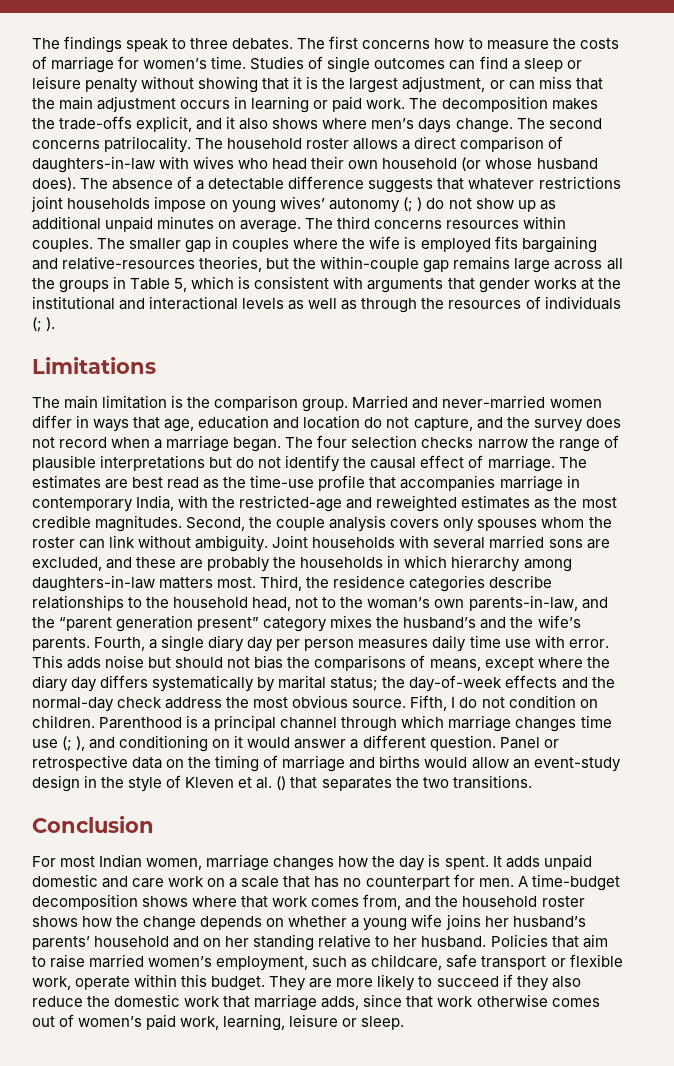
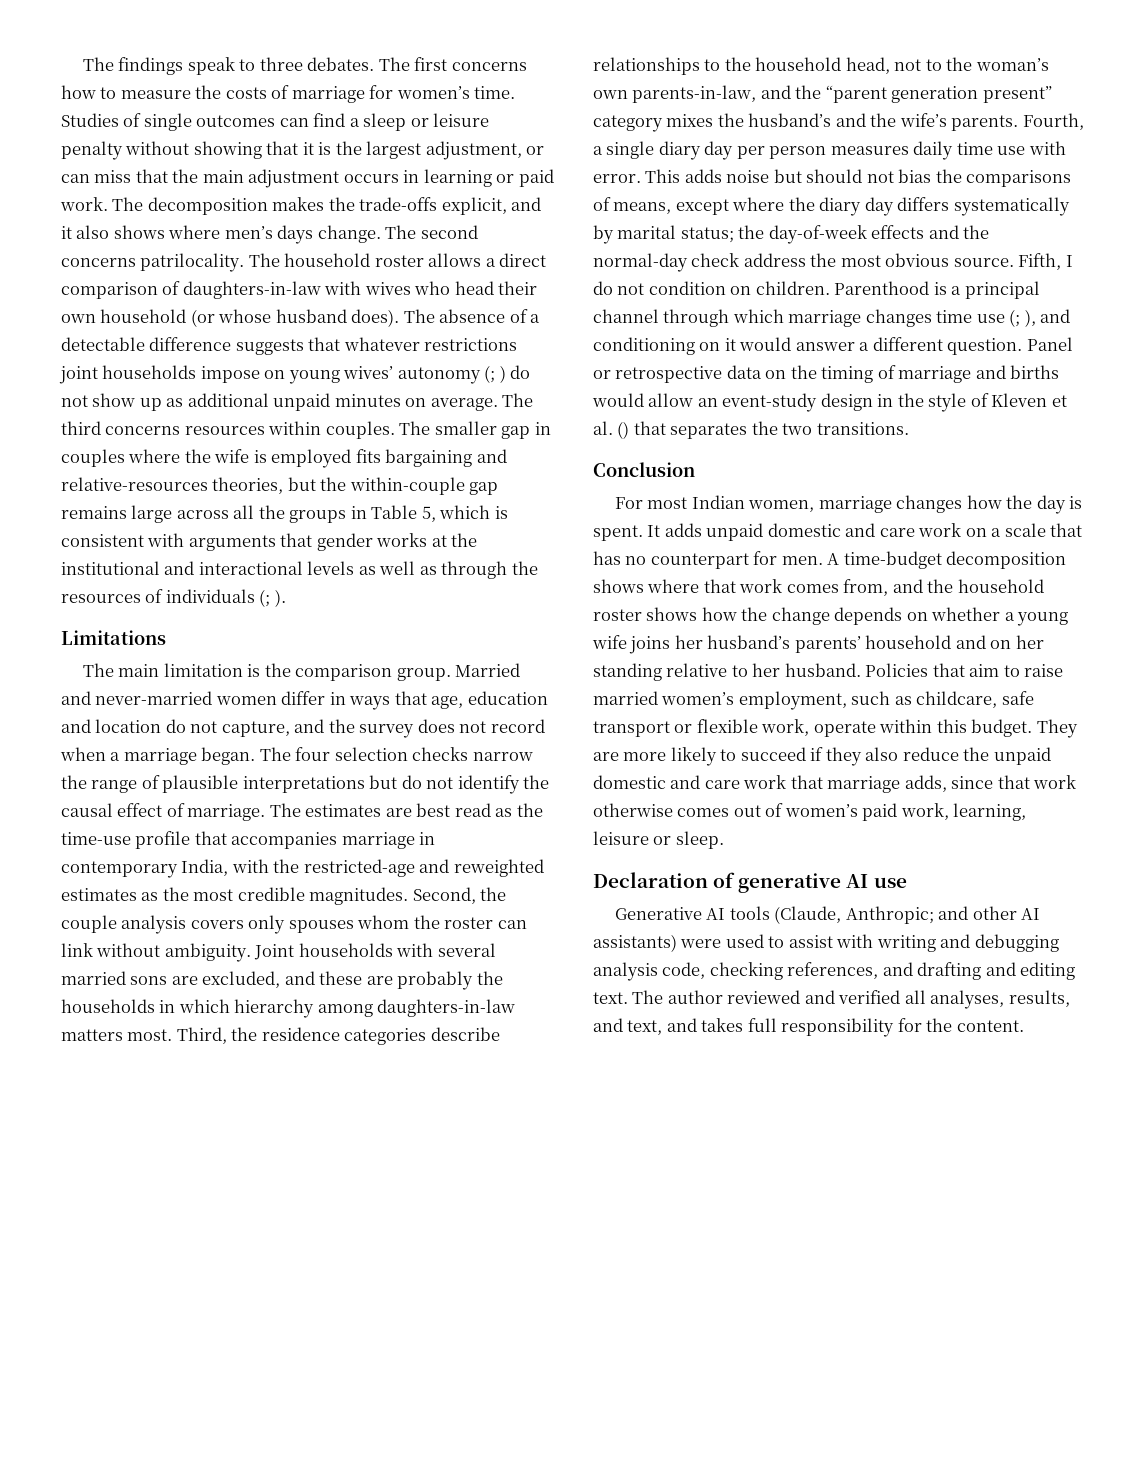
[114,994,181,1007] domestic -> [993,747,1051,765] [593,775,740,789] unpaid domestic and care
(405, 1023) none -> [593,872,907,893] [614,906,1041,924] [593,934,1059,952] [593,962,1076,981] [593,990,1070,1009] [593,1018,1024,1037] // Declaration of generative AI use // Generative AI tools (Claude, Anthropic; and other AI assistants) were used to assist with writing and debugging analysis code, checking references, and drafting and editing text. The author reviewed and verified all analyses, results, and text, and takes full responsibility for the content.

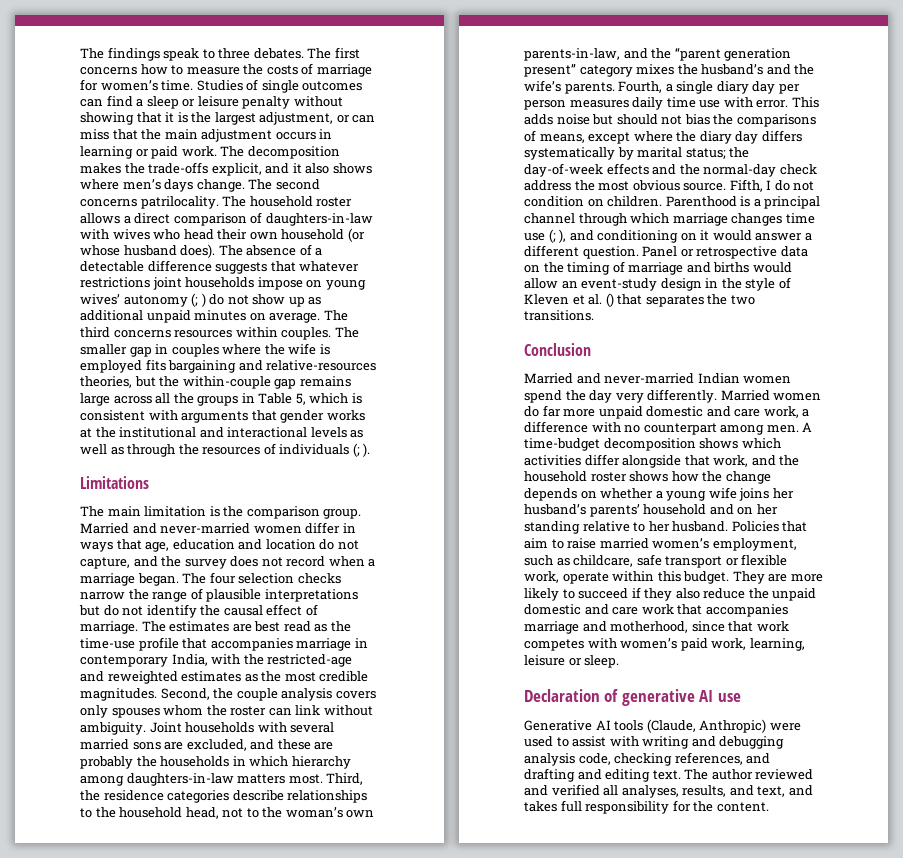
[614,495,1083,514] [593,523,1083,541] [593,551,621,565] For most Indian women, marriage changes how the day is spent. It adds unpaid domestic and care work on a scale that has -> [524,373,792,384] [524,389,822,403] [524,405,810,419] [524,421,621,433] Married and never-married Indian women spend the day very differently. Married women do far more unpaid domestic and care work, a difference with
[753,551,778,565] for -> [720,425,765,435] among
[647,579,889,596] where that work comes from, -> [741,438,781,449] [524,454,749,468] which activities differ alongside that work,
[827,775,1077,793] [593,803,784,817] marriage adds, since that work otherwise comes out of -> [705,604,788,617] [524,621,789,634] [524,638,617,651] accompanies marriage and motherhood, since that work competes with
[845,906,1041,924] [593,934,677,952] Anthropic; and other AI assistants) -> [699,719,767,733] Anthropic)

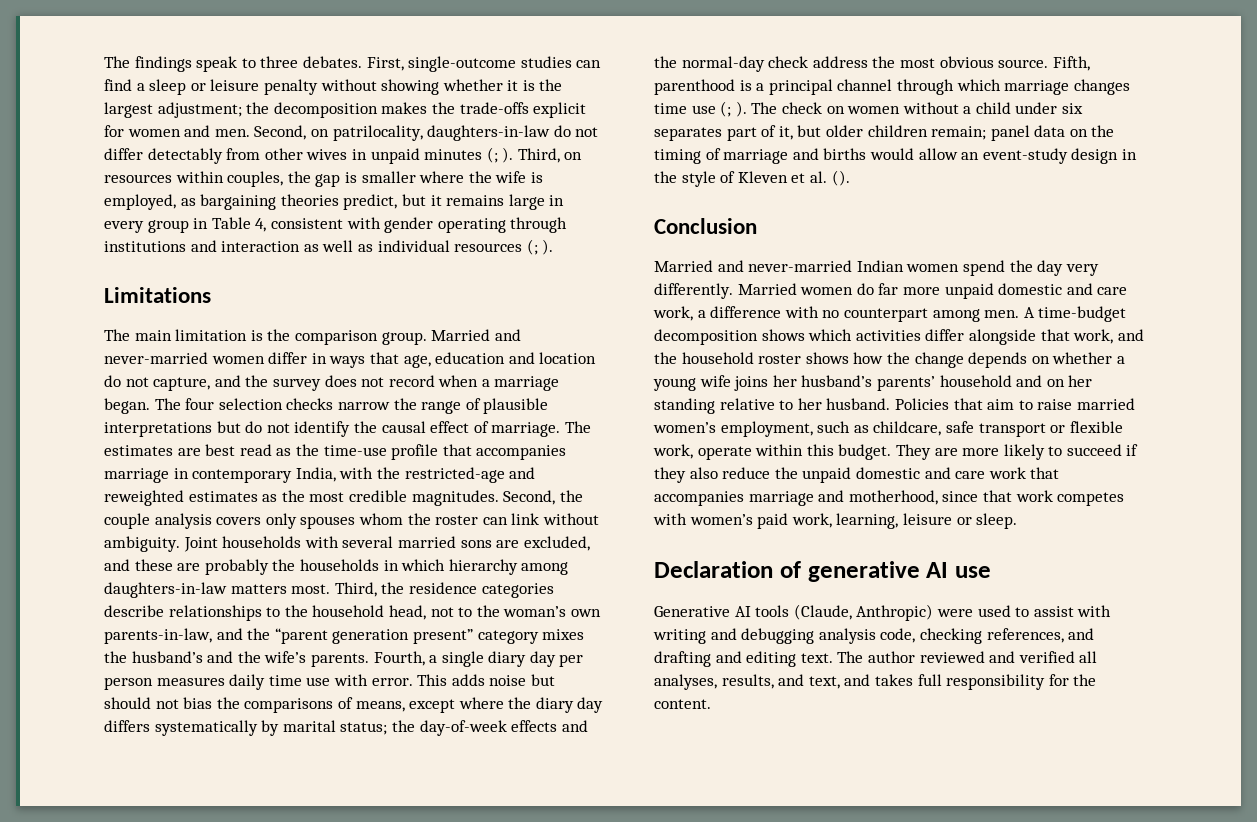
[307,47,360,59] [80,63,372,77] [80,79,363,93] The first concerns how to measure the costs of marriage for women’s time. Studies of single outcomes -> [366,56,572,72] First, single-outcome studies
[136,112,162,123] that -> [442,79,503,91] whether
[259,112,376,125] [80,129,333,142] [80,146,340,159] [80,162,372,176] [80,179,320,192] [80,196,353,209] [80,212,373,226] [80,228,365,242] [80,244,323,258] [80,260,360,274] [80,277,366,290] [80,293,322,307] [80,310,348,323] [80,327,359,340] [80,343,330,357] [80,359,377,373] [80,376,351,389] [80,393,362,406] [80,410,365,423] [80,427,364,438] [80,443,350,457] adjustment, or can miss that the main adjustment occurs in learning or paid work. The decomposition makes the trade-offs explicit, and it also shows where men’s days change. The second concerns patrilocality. The household roster allows a direct comparison of daughters-in-law with wives who head their own household (or whose husband does). The absence of a detectable difference suggests that whatever restrictions joint households impose on young wives’ autonomy (; ) do not show up as additional unpaid minutes on average. The third concerns resources within couples. The smaller gap in couples where the wife is employed fits bargaining and relative-resources theories, but the within-couple gap remains large across all the groups in Table 5, which is consistent with arguments that gender works at the institutional and interactional levels as well as through the resources of individuals -> [157,102,587,118] [104,125,599,141] [104,147,583,164] [104,171,543,187] [104,194,565,210] [104,217,568,233] [104,240,523,252] adjustment; the decomposition makes the trade-offs explicit for women and men. Second, on patrilocality, daughters-in-law do not differ detectably from other wives in unpaid minutes (; ). Third, on resources within couples, the gap is smaller where the wife is employed, as bargaining theories predict, but it remains large in every group in Table 4, consistent with gender operating through institutions and interaction as well as individual resources
[766,180,815,191] [524,196,737,207] I do not condition on children. Parenthood -> [654,79,735,95] parenthood
[559,229,812,243] [524,245,778,259] ), and conditioning on it would answer a different question. Panel or retrospective -> [735,101,1084,117] [654,125,1030,141] ). The check on women without a child under six separates part of it, but older children remain; panel
[605,293,755,307] [524,310,594,321] () that separates the two transitions. -> [831,170,850,186] ().

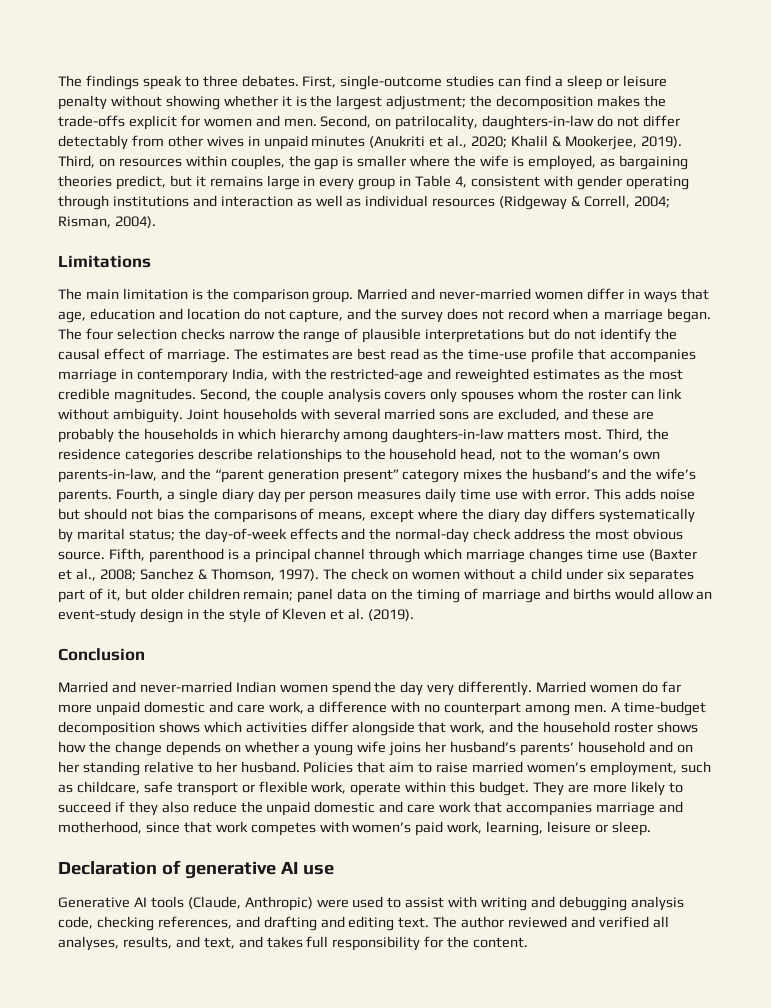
[486,147,514,163] (; ). -> [369,135,682,150] (Anukriti et al., 2020; Khalil & Mookerjee, 2019).
[526,239,554,255] (; ). -> [499,195,670,210] [58,216,156,228] (Ridgeway & Correll, 2004; Risman, 2004).
[720,101,747,117] (; ). -> [648,549,697,561] [58,568,320,581] (Baxter et al., 2008; Sanchez & Thomson, 1997).
[831,170,850,186] (). -> [368,609,415,621] (2019).

